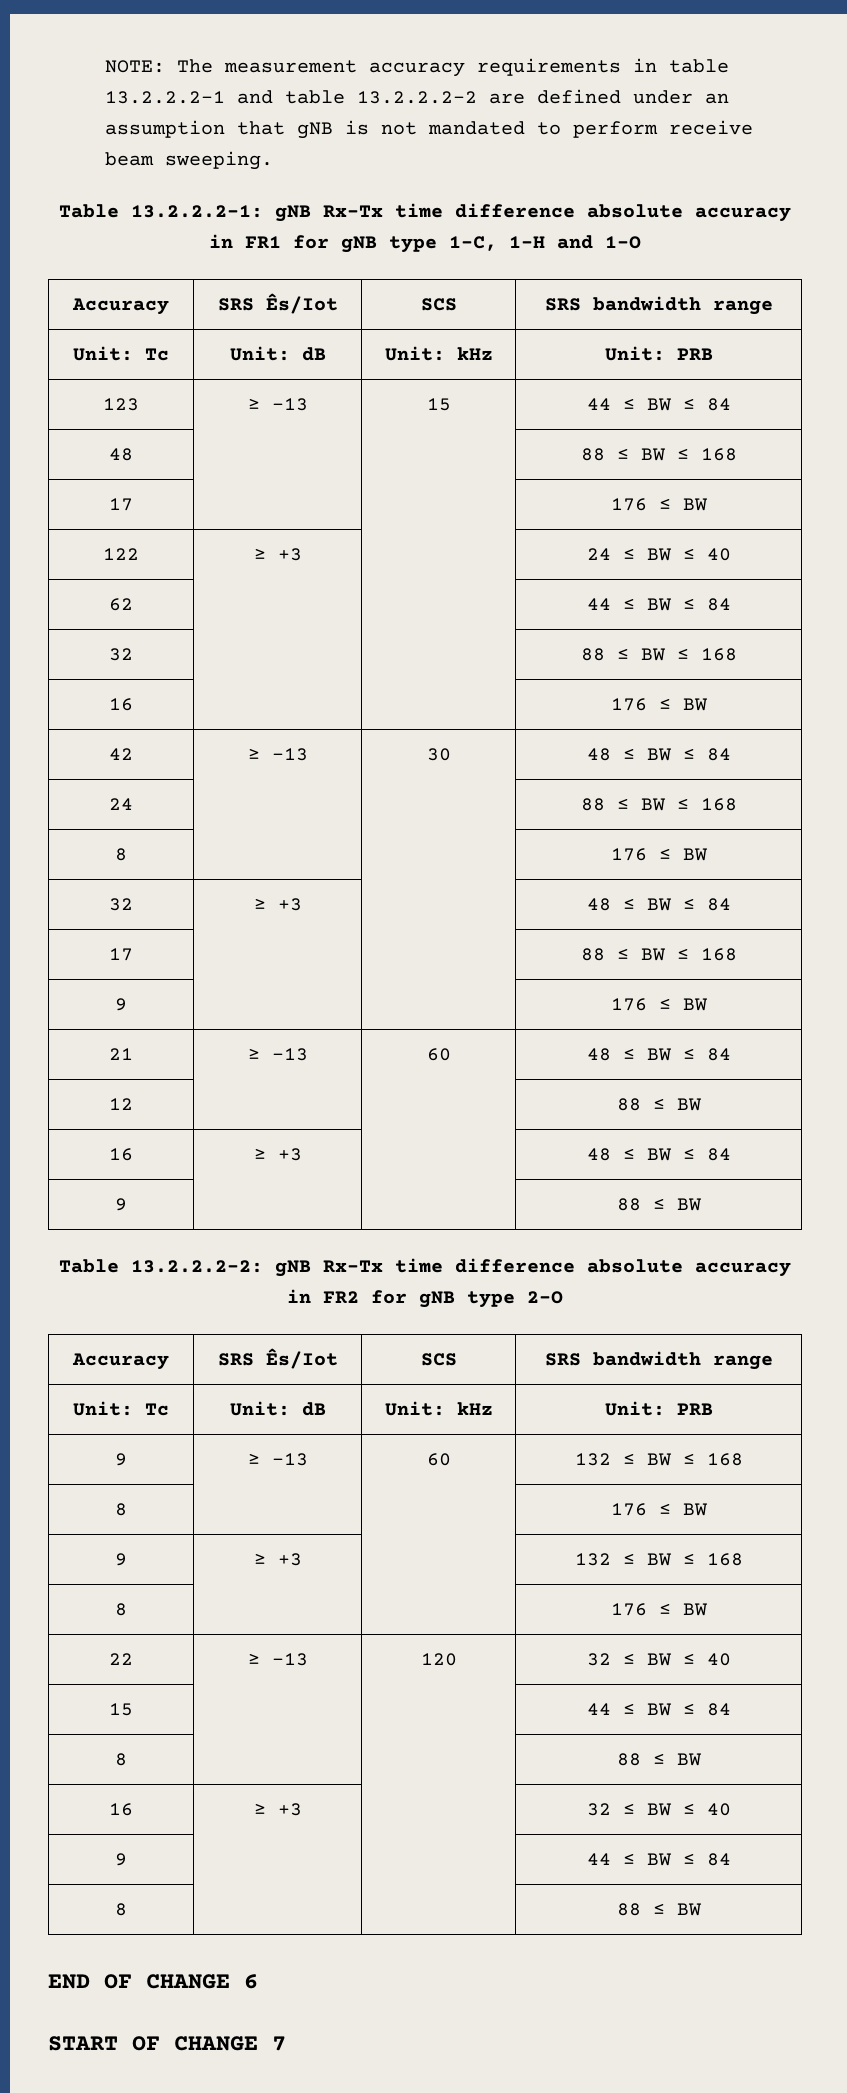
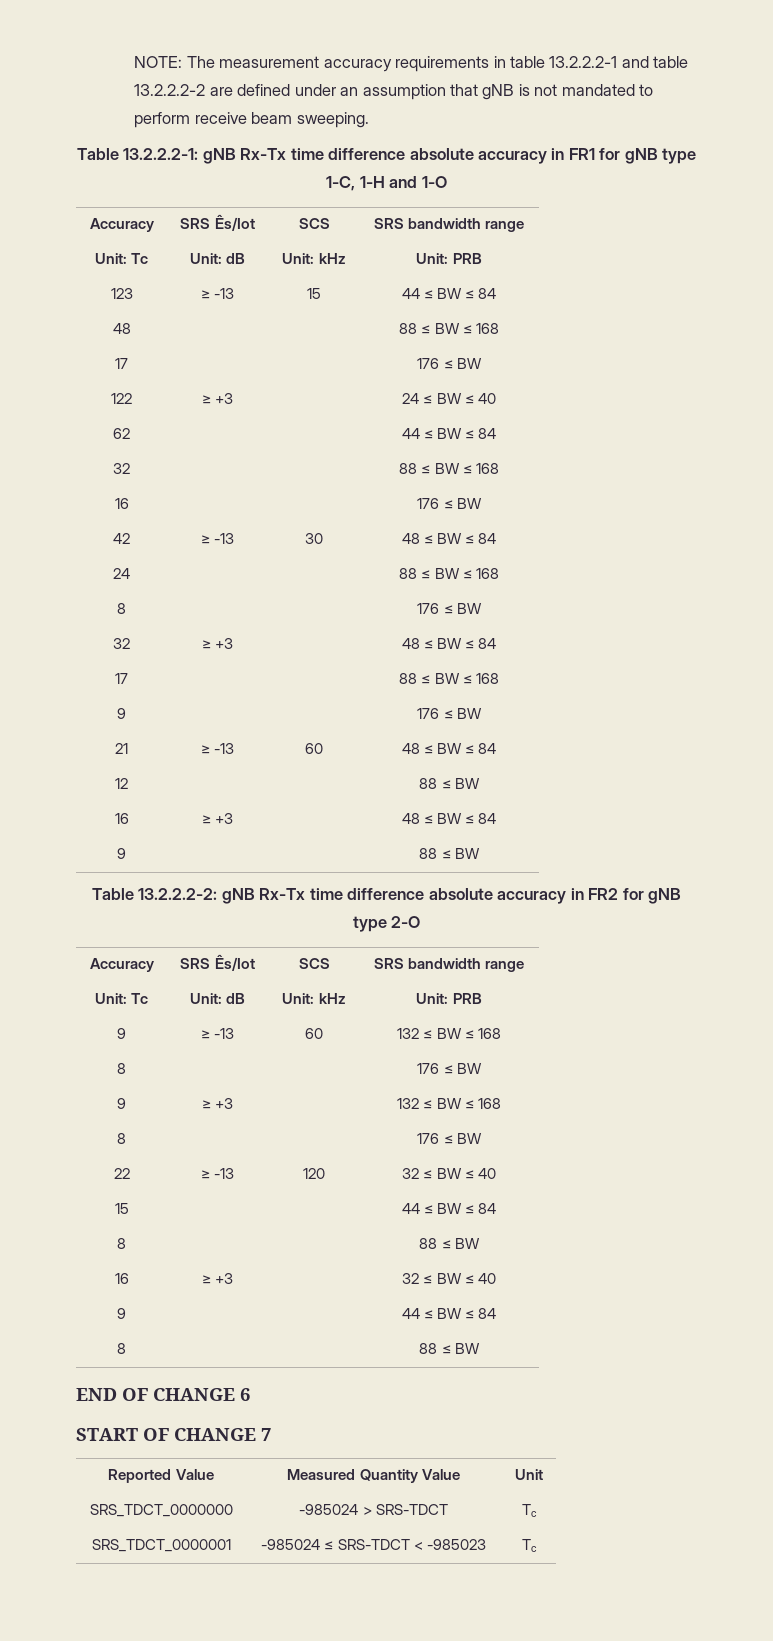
(286, 2043) none -> [108,1469,214,1483] [287,1469,460,1483] [514,1469,543,1480] [89,1504,233,1517] [299,1504,448,1515] [521,1504,537,1517] [91,1539,231,1552] [261,1539,486,1550] [521,1539,537,1552] // Reported Value | Measured Quantity Value | Unit // SRS_TDCT_0000000 | -985024 > SRS-TDCT | Tc // SRS_TDCT_0000001 | -985024 ≤ SRS-TDCT < -985023 | Tc

